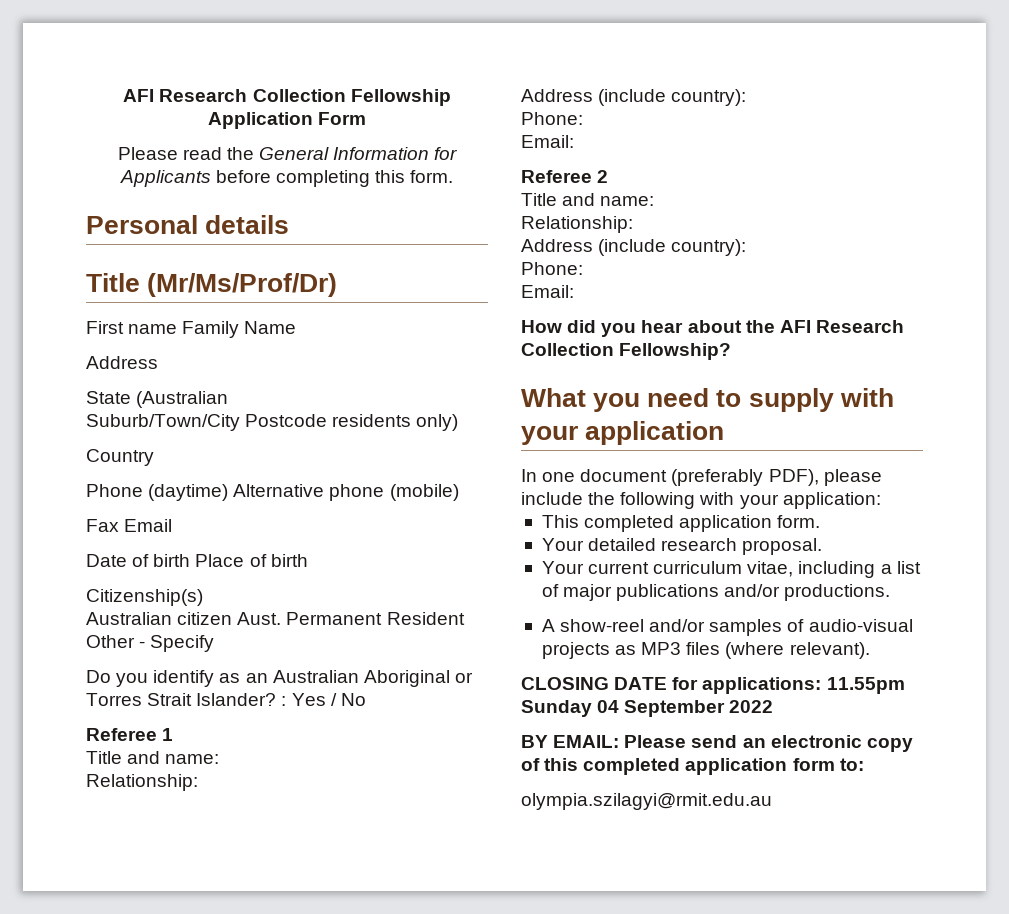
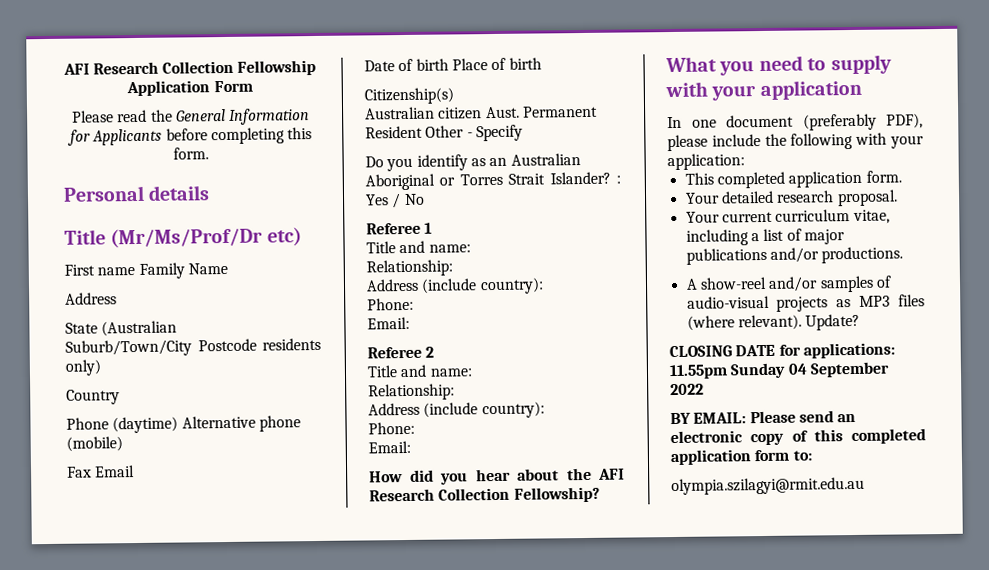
[147,273,338,297] (Mr/Ms/Prof/Dr) -> [110,227,302,249] (Mr/Ms/Prof/Dr etc)
(870, 650) none -> [805,313,861,331] Update?

